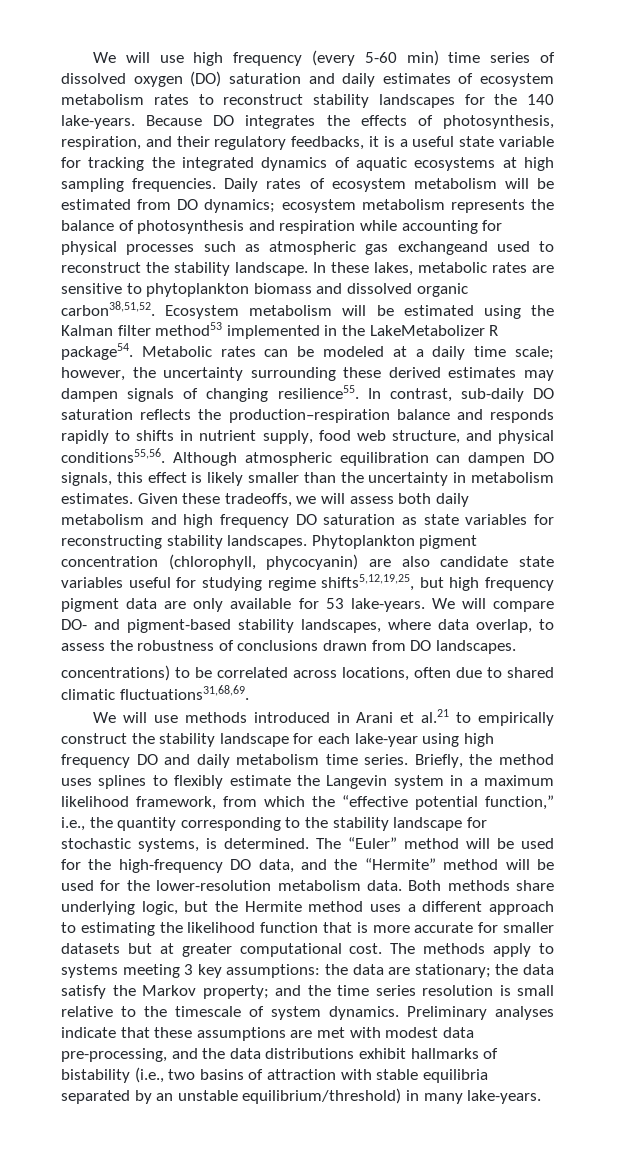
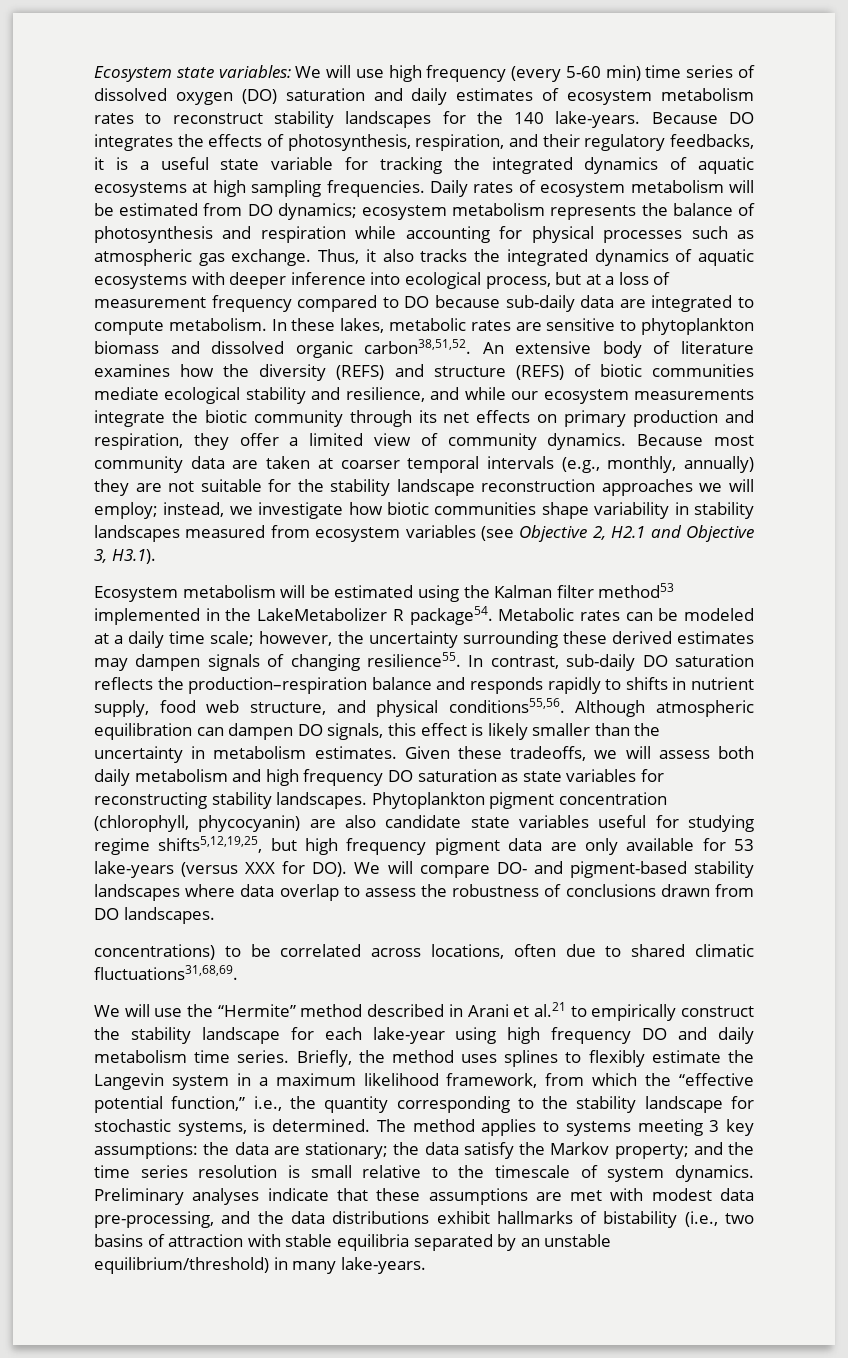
(93, 57) none -> [94,65,291,82] Ecosystem state variables:
[397,241,554,255] [61,262,308,276] exchangeand used to reconstruct the stability landscape. -> [231,249,755,266] [94,272,671,289] [94,295,755,312] [94,318,267,335] exchange. Thus, it also tracks the integrated dynamics of aquatic ecosystems with deeper inference into ecological process, but at a loss of measurement frequency compared to DO because sub-daily data are integrated to compute metabolism.
(155, 308) none -> [482,341,754,358] [94,364,755,381] [94,387,754,404] [94,410,754,427] [94,433,754,450] [94,456,754,473] [94,479,754,496] [94,502,754,519] [94,525,754,542] [94,549,156,564] An extensive body of literature examines how the diversity (REFS) and structure (REFS) of biotic communities mediate ecological stability and resilience, and while our ecosystem measurements integrate the biotic community through its net effects on primary production and respiration, they offer a limited view of community dynamics. Because most community data are taken at coarser temporal intervals (e.g., monthly, annually) they are not suitable for the stability landscape reconstruction approaches we will employ; instead, we investigate how biotic communities shape variability in stability landscapes measured from ecosystem variables (see Objective 2, H2.1 and Objective 3, H3.1). //
[350,598,425,612] lake-years. -> [94,861,348,878] lake-years (versus XXX for DO).
[301,619,381,633] landscapes, -> [94,884,180,901] landscapes
[476,619,532,633] overlap, -> [279,884,339,901] overlap
[184,712,330,723] methods introduced -> [187,1004,445,1017] the “Hermite” method described
[348,837,554,849] [61,858,554,873] [61,880,554,891] [61,901,554,915] [61,922,554,936] [61,943,532,957] “Euler” method will be used for the high-frequency DO data, and the “Hermite” method will be used for the lower-resolution metabolism data. Both methods share underlying logic, but the Hermite method uses a different approach to estimating the likelihood function that is more accurate for smaller datasets but at greater computational cost. The methods apply -> [412,1119,537,1136] method applies

